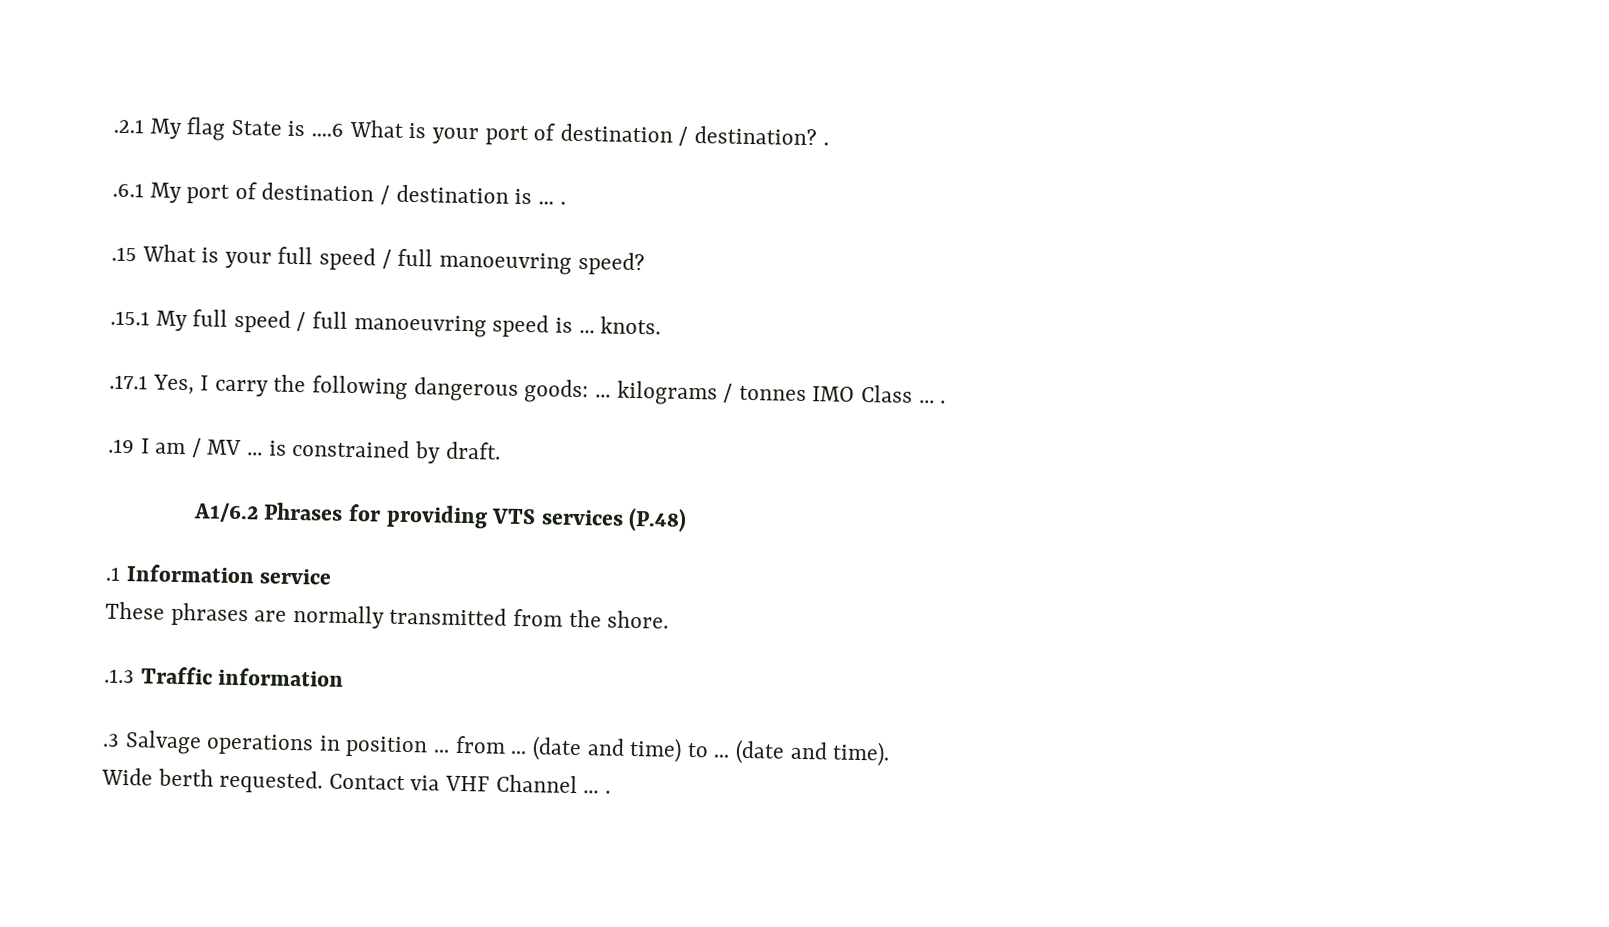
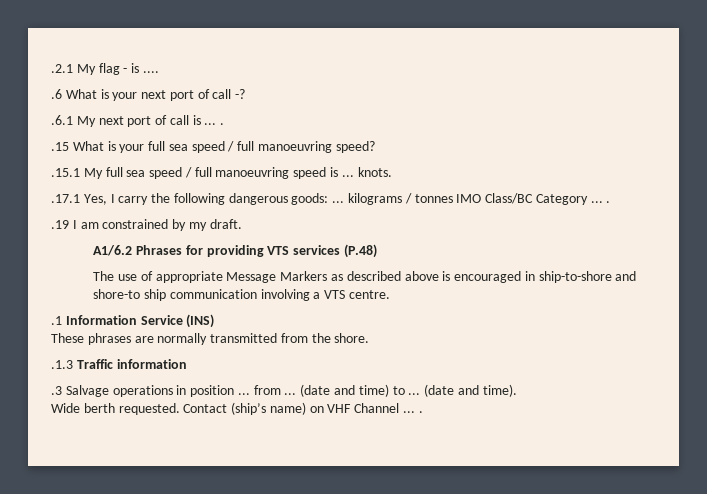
[230,119,829,146] State is ....6 What is your port of destination / destination? . -> [123,63,159,73] [51,89,246,101] - is .... // .6 What is your next port of call -?
[186,181,509,205] port of destination / destination -> [98,115,189,127] next port of call
(314, 255) none -> [168,144,188,151] sea
(229, 318) none -> [126,170,146,177] sea
[860,384,913,403] Class -> [485,193,588,205] Class/BC Category
[191,438,287,458] / MV ... is -> (99, 225) none
(441, 452) none -> [188,222,207,231] my
(688, 519) none -> [93,271,637,283] [93,289,391,301] // The use of appropriate Message Markers as described above is encouraged in ship-to-shore and shore-to ship communication involving a VTS centre.
[259,568,333,585] service -> [140,314,215,328] Service (INS)
[410,775,441,791] via -> [231,402,324,415] (ship’s name) on

